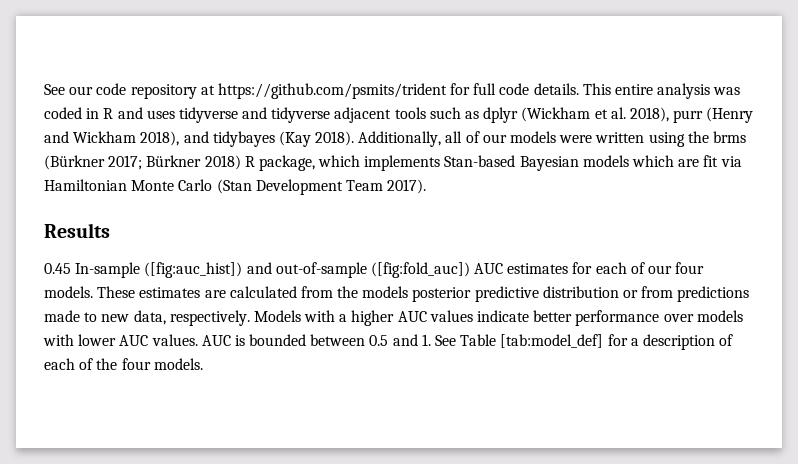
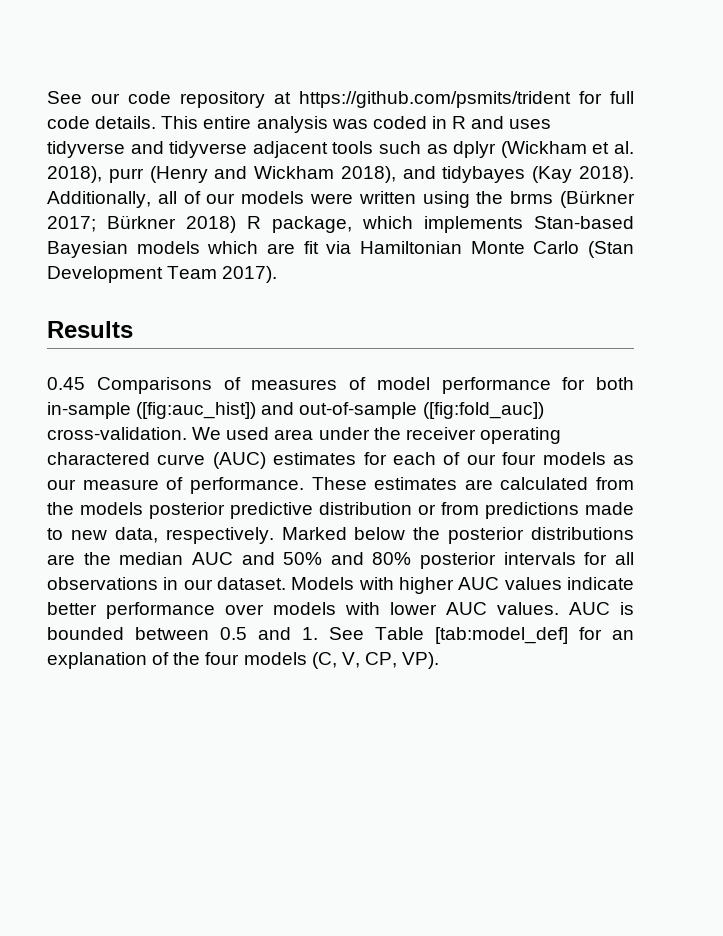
[75,262,504,278] In-sample ([fig:auc_hist]) and out-of-sample ([fig:fold_auc]) AUC -> [96,377,634,394] [47,402,544,419] [47,427,561,444] [47,452,266,469] Comparisons of measures of model performance for both in-sample ([fig:auc_hist]) and out-of-sample ([fig:fold_auc]) cross-validation. We used area under the receiver operating charactered curve (AUC)
[44,286,93,298] models. -> [542,452,634,465] [47,477,304,494] models as our measure of performance.
(250, 318) none -> [281,527,634,544] [47,552,634,569] [47,577,286,590] Marked below the posterior distributions are the median AUC and 50% and 80% posterior intervals for all observations in our dataset.
[339,314,348,322] a -> (394, 583) none
[630,334,734,350] [44,358,203,370] a description of each of the four models. -> [612,630,634,640] [47,652,440,669] an explanation of the four models (C, V, CP, VP).

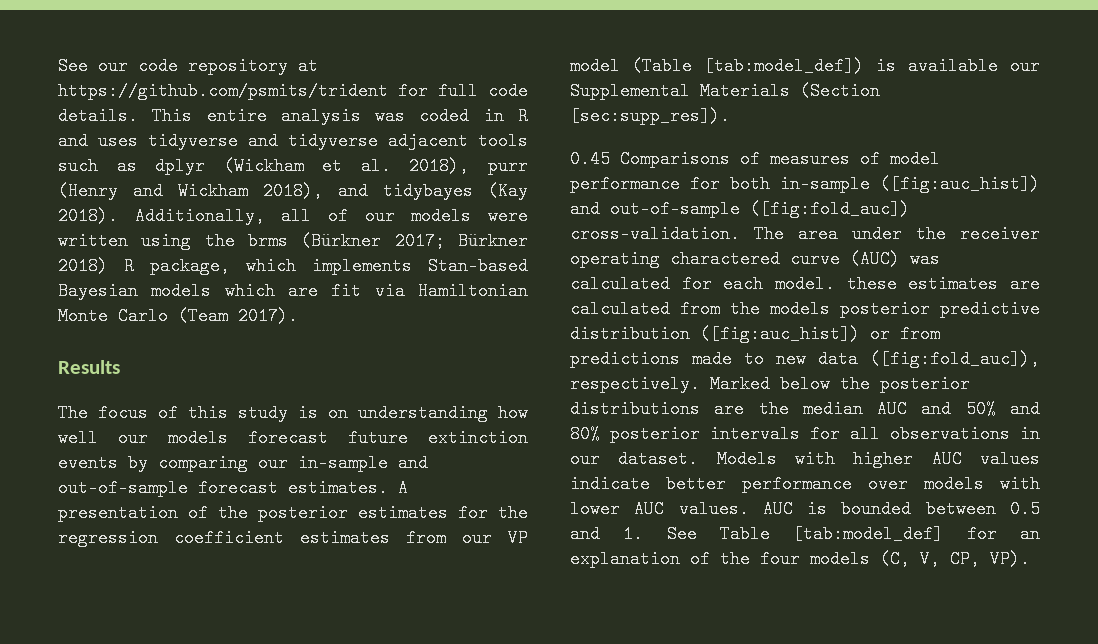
[588,241,635,258] [47,266,218,283] (Stan Development Team -> [178,307,228,325] (Team
(133, 329) none -> [58,404,528,422] [58,429,528,447] [58,454,428,472] [58,479,408,497] [58,504,528,522] [58,529,528,547] [570,57,1040,75] [570,82,880,100] [570,107,730,125] // The focus of this study is on understanding how well our models forecast future extinction events by comparing our in-sample and out-of-sample forecast estimates. A presentation of the posterior estimates for the regression coefficient estimates from our VP model (Table [tab:model_def]) is available our Supplemental Materials (Section [sec:supp_res]).
[192,427,270,440] We used -> [754,225,784,243] The
[273,452,634,465] [47,477,367,494] estimates for each of our four models as our measure of performance. These -> [910,250,940,268] [570,275,897,293] was calculated for each model. these
(412, 508) none -> [700,325,860,343] ([fig:auc_hist])
[114,527,158,543] data, -> [818,350,1040,368] data ([fig:fold_auc]),

